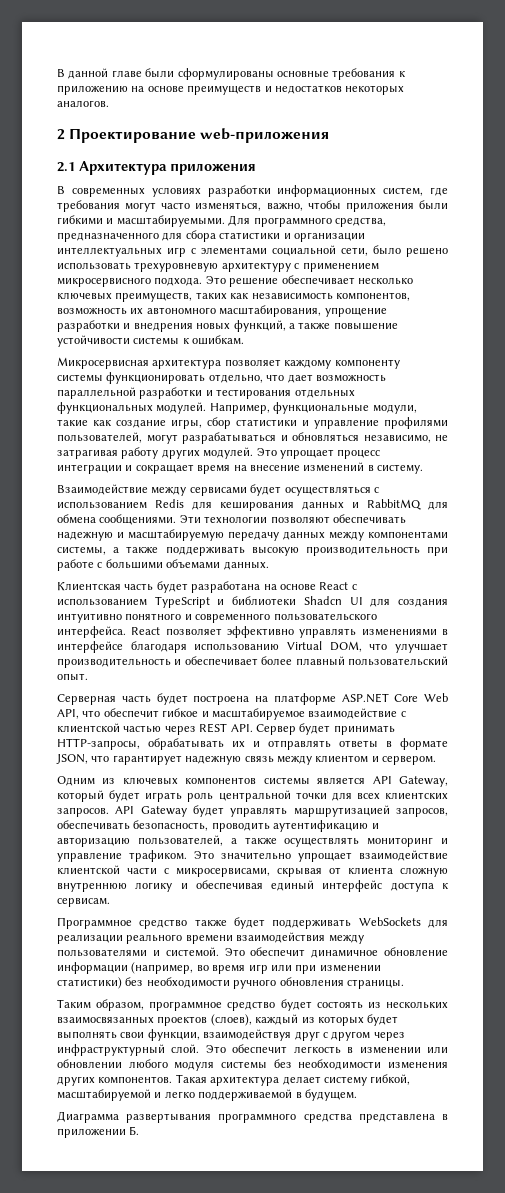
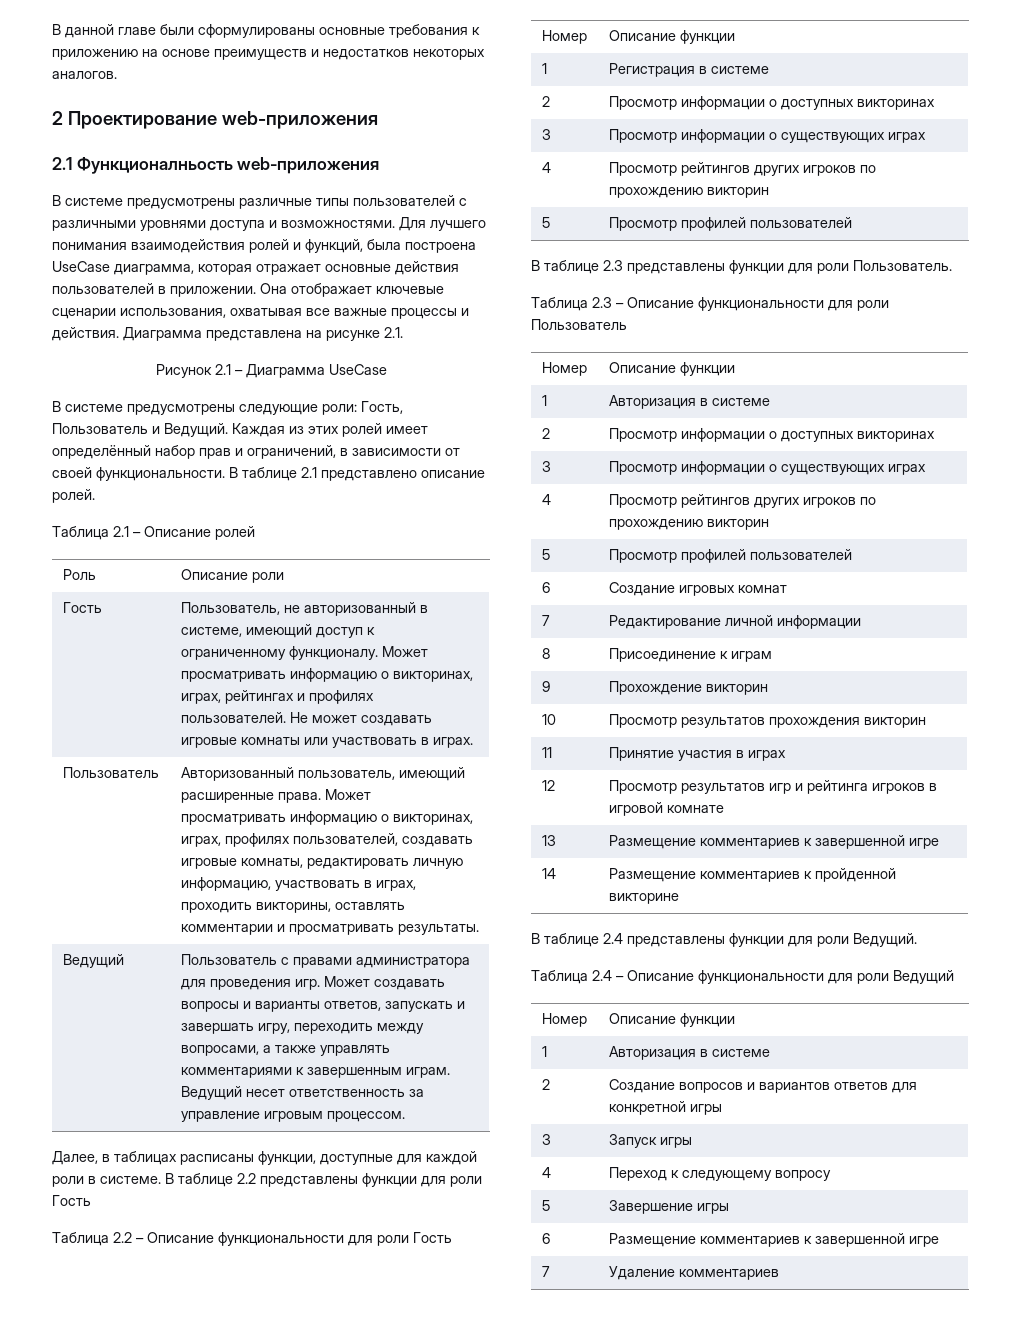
[79,161,256,175] [57,185,448,197] [57,200,448,212] [57,215,386,227] [57,230,365,242] [57,245,448,257] [57,262,379,272] [57,275,413,287] [57,292,410,302] [57,305,387,317] [57,320,398,332] [57,335,245,347] [57,357,400,369] [57,372,386,384] [57,387,355,399] [57,402,417,414] [57,417,448,429] [57,432,448,444] [57,447,381,459] [57,462,423,474] [57,484,379,496] [57,499,448,511] [57,514,406,525] [57,529,448,541] [57,546,448,556] [57,559,269,571] [57,581,357,593] [57,596,449,608] [57,613,377,623] [57,626,448,638] [57,641,449,653] [57,656,448,668] [57,673,88,681] [57,693,448,705] [57,708,406,720] [57,723,395,735] [57,738,448,750] [56,754,436,765] [57,776,448,787] [57,790,448,802] [57,805,449,817] [57,820,379,832] [57,835,448,847] [57,850,448,862] [57,865,448,877] [57,880,448,892] [57,898,110,907] [57,917,448,929] [57,932,364,944] [57,947,448,958] [57,962,381,974] [57,977,404,989] [57,999,449,1011] [57,1014,399,1026] [57,1029,405,1041] [57,1044,448,1056] [57,1059,448,1071] [57,1074,411,1086] [57,1089,357,1101] [57,1111,448,1123] [57,1126,140,1138] Архитектура приложения // В современных условиях разработки информационных систем, где требования могут часто изменяться, важно, чтобы приложения были гибкими и масштабируемыми. Для программного средства, предназначенного для сбора статистики и организации интеллектуальных игр с элементами социальной сети, было решено использовать трехуровневую архитектуру с применением микросервисного подхода. Это решение обеспечивает несколько ключевых преимуществ, таких как независимость компонентов, возможность их автономного масштабирования, упрощение разработки и внедрения новых функций, а также повышение устойчивости системы к ошибкам. // Микросервисная архитектура позволяет каждому компоненту системы функционировать отдельно, что дает возможность параллельной разработки и тестирования отдельных функциональных модулей. Например, функциональные модули, такие как создание игры, сбор статистики и управление профилями пользователей, могут разрабатываться и обновляться независимо, не затрагивая работу других модулей. Это упрощает процесс интеграции и сокращает время на внесение изменений в систему. // Взаимодействие между сервисами будет осуществляться с использованием Redis для кеширования данных и RabbitMQ для обмена сообщениями. Эти технологии позволяют обеспечивать надежную и масштабируемую передачу данных между компонентами системы, а также поддерживать высокую производительность при работе с большими объемами данных. // Клиентская часть будет разработана на основе React с использованием TypeScript и библиотеки Shadcn UI для создания интуитивно понятного и современного пользовательского интерфейса. React позволяет эффективно управлять изменениями в интерфейсе благодаря использованию Virtual DOM, что улучшает производительность и обеспечивает более плавный пользовательский опыт. // Серверная часть будет построена на платформе ASP.NET Core Web API, что обеспечит гибкое и масштабируемое взаимодействие с клиентской частью через REST API. Сервер будет принимать HTTP-запросы, обрабатывать их и отправлять ответы в формате JSON, что гарантирует надежную связь между клиентом и сервером. // Одним из ключевых компонентов системы является API Gateway, который будет играть роль центральной точки для всех клиентских запросов. API Gateway будет управлять маршрутизацией запросов, обеспечивать безопасность, проводить аутентификацию и авторизацию пользователей, а также осуществлять мониторинг и управление трафиком. Это значительно упрощает взаимодействие клиентской части с микросервисами, скрывая от клиента сложную внутреннюю логику и обеспечивая единый интерфейс доступа к сервисам. // Программное средство также будет поддерживать WebSockets для реализации реального времени взаимодействия между пользователями и системой. Это обеспечит динамичное обновление информации (например, во время игр или при изменении статистики) без необходимости ручного обновления страницы. // Таким образом, программное средство будет состоять из нескольких взаимосвязанных проектов (слоев), каждый из которых будет выполнять свои функции, взаимодействуя друг с другом через инфраструктурный слой. Это обеспечит легкость в изменении или обновлении любого модуля системы без необходимости изменения других компонентов. Такая архитектура делает систему гибкой, масштабируемой и легко поддерживаемой в будущем. // Диаграмма развертывания программного средства представлена в приложении Б. -> [76,157,380,174] [52,195,467,209] [52,217,486,231] [52,239,476,253] [52,261,459,275] [52,283,444,297] [52,308,469,319] [52,327,403,341] [155,364,387,378] [52,401,403,415] [52,423,428,437] [52,445,460,459] [52,467,485,481] [52,489,95,503] [52,526,255,540] [62,569,96,580] [180,569,284,583] [62,602,102,613] [180,602,428,616] [180,624,375,638] [180,646,428,660] [180,668,473,682] [180,690,374,704] [180,712,432,726] [180,737,473,748] [62,767,159,778] [180,767,465,781] [180,789,371,803] [180,811,473,825] [180,833,473,847] [180,858,463,869] [180,877,416,891] [180,902,405,913] [180,924,479,935] [62,954,124,968] [180,954,470,968] [180,976,445,990] [180,1001,465,1012] [180,1023,424,1034] [180,1045,390,1056] [180,1067,450,1078] [180,1086,424,1100] [180,1111,405,1122] [52,1151,477,1165] [52,1173,482,1187] [52,1195,91,1206] [52,1232,452,1246] [541,30,587,44] [608,30,735,44] [541,63,547,74] [608,63,769,77] [541,96,550,107] [608,96,935,110] [541,129,551,140] [608,129,926,143] [541,162,551,173] [608,162,876,176] [608,187,769,198] [541,217,550,228] [608,217,852,231] [531,260,952,274] [531,297,889,311] [531,319,627,330] [541,362,587,376] [608,362,735,376] [541,395,547,406] [608,395,770,409] [541,428,550,439] [608,428,935,442] [541,461,551,472] [608,461,926,475] [541,494,551,505] [608,494,876,508] [608,519,769,530] [541,549,550,560] [608,549,852,563] [541,582,550,593] [608,582,787,596] [541,615,550,626] [608,615,861,629] [541,648,550,659] [608,648,772,662] [541,681,550,692] [608,681,768,695] [541,714,556,725] [608,714,926,728] [541,747,552,758] [608,747,786,761] [541,780,555,791] [608,780,937,794] [608,802,724,816] [541,835,556,846] [608,835,939,849] [541,868,556,879] [608,868,896,882] [608,893,679,904] [531,933,917,947] [531,970,954,984] [541,1013,587,1027] [608,1013,735,1027] [541,1046,547,1057] [608,1046,770,1060] [541,1079,550,1090] [608,1079,917,1093] [608,1101,722,1115] [541,1134,551,1145] [608,1134,692,1148] [541,1167,551,1178] [608,1167,831,1181] [541,1200,550,1211] [608,1200,729,1214] [541,1233,550,1244] [608,1233,939,1247] [541,1266,550,1277] [608,1266,779,1280] Функционалньость web-приложения // В системе предусмотрены различные типы пользователей с различными уровнями доступа и возможностями. Для лучшего понимания взаимодействия ролей и функций, была построена UseCase диаграмма, которая отражает основные действия пользователей в приложении. Она отображает ключевые сценарии использования, охватывая все важные процессы и действия. Диаграмма представлена на рисунке 2.1. // Рисунок 2.1 – Диаграмма UseCase // В системе предусмотрены следующие роли: Гость, Пользователь и Ведущий. Каждая из этих ролей имеет определённый набор прав и ограничений, в зависимости от своей функциональности. В таблице 2.1 представлено описание ролей. // Таблица 2.1 – Описание ролей // Роль | Описание роли // Гость | Пользователь, не авторизованный в системе, имеющий доступ к ограниченному функционалу. Может просматривать информацию о викторинах, играх, рейтингах и профилях пользователей. Не может создавать игровые комнаты или участвовать в играх. // Пользователь | Авторизованный пользователь, имеющий расширенные права. Может просматривать информацию о викторинах, играх, профилях пользователей, создавать игровые комнаты, редактировать личную информацию, участвовать в играх, проходить викторины, оставлять комментарии и просматривать результаты. // Ведущий | Пользователь с правами администратора для проведения игр. Может создавать вопросы и варианты ответов, запускать и завершать игру, переходить между вопросами, а также управлять комментариями к завершенным играм. Ведущий несет ответственность за управление игровым процессом. // Далее, в таблицах расписаны функции, доступные для каждой роли в системе. В таблице 2.2 представлены функции для роли Гость // Таблица 2.2 – Описание функциональности для роли Гость // Номер | Описание функции // 1 | Регистрация в системе // 2 | Просмотр информации о доступных викторинах // 3 | Просмотр информации о существующих играх // 4 | Просмотр рейтингов других игроков по прохождению викторин // 5 | Просмотр профилей пользователей // В таблице 2.3 представлены функции для роли Пользователь. // Таблица 2.3 – Описание функциональности для роли Пользователь // Номер | Описание функции // 1 | Авторизация в системе // 2 | Просмотр информации о доступных викторинах // 3 | Просмотр информации о существующих играх // 4 | Просмотр рейтингов других игроков по прохождению викторин // 5 | Просмотр профилей пользователей // 6 | Создание игровых комнат // 7 | Редактирование личной информации // 8 | Присоединение к играм // 9 | Прохождение викторин // 10 | Просмотр результатов прохождения викторин // 11 | Принятие участия в играх // 12 | Просмотр результатов игр и рейтинга игроков в игровой комнате // 13 | Размещение комментариев к завершенной игре // 14 | Размещение комментариев к пройденной викторине // В таблице 2.4 представлены функции для роли Ведущий. // Таблица 2.4 – Описание функциональности для роли Ведущий // Номер | Описание функции // 1 | Авторизация в системе // 2 | Создание вопросов и вариантов ответов для конкретной игры // 3 | Запуск игры // 4 | Переход к следующему вопросу // 5 | Завершение игры // 6 | Размещение комментариев к завершенной игре // 7 | Удаление комментариев

